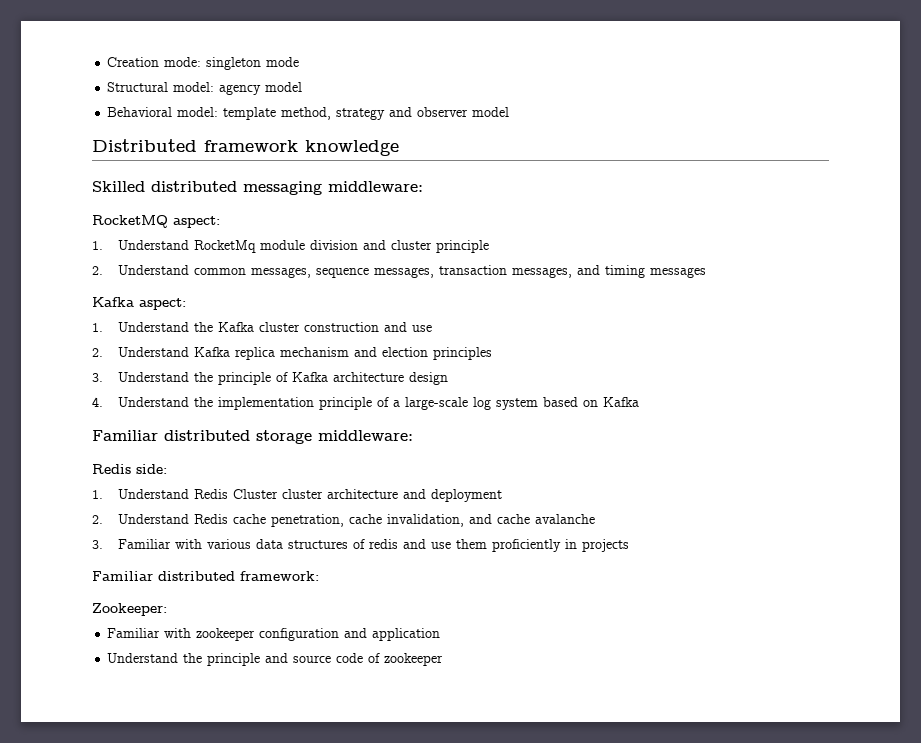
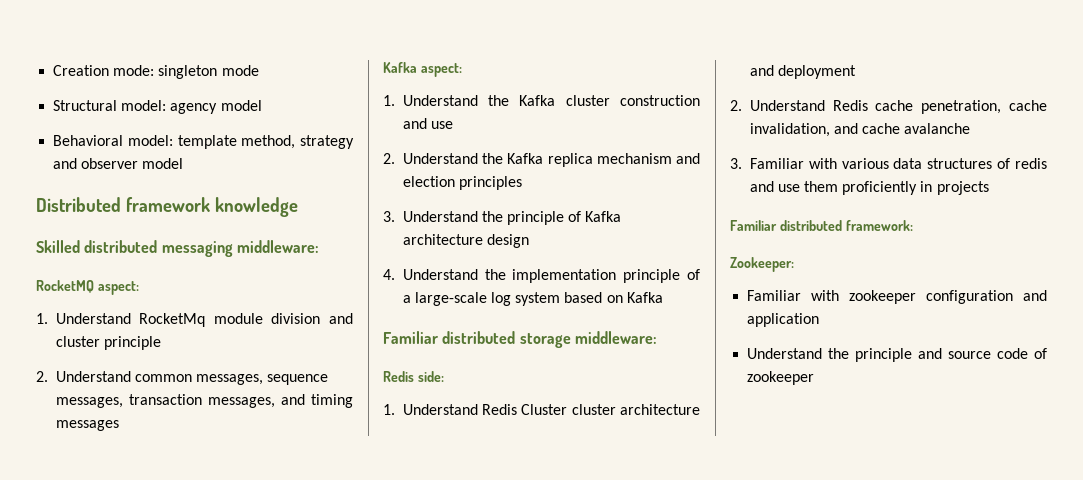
(189, 352) none -> [482,153,503,164] the

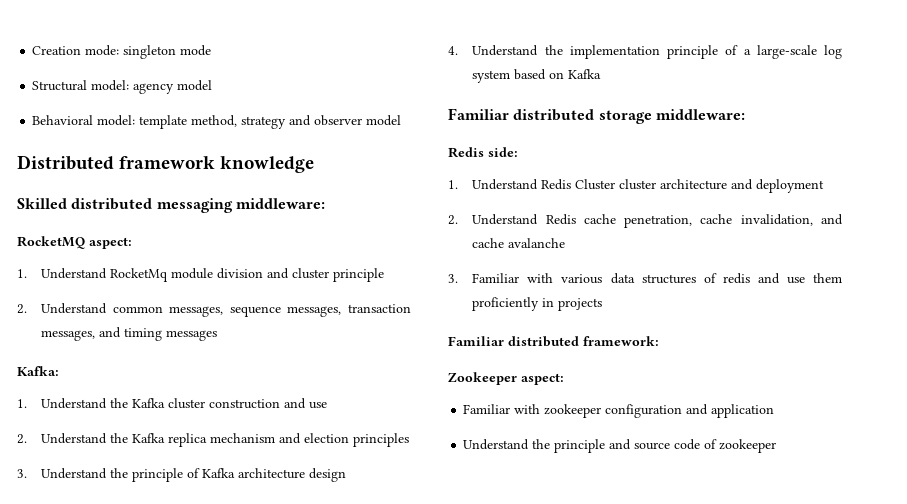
[383,62,462,77] Kafka aspect: -> [17,366,59,376] Kafka:
[730,257,794,272] Zookeeper: -> [448,372,564,385] Zookeeper aspect:

